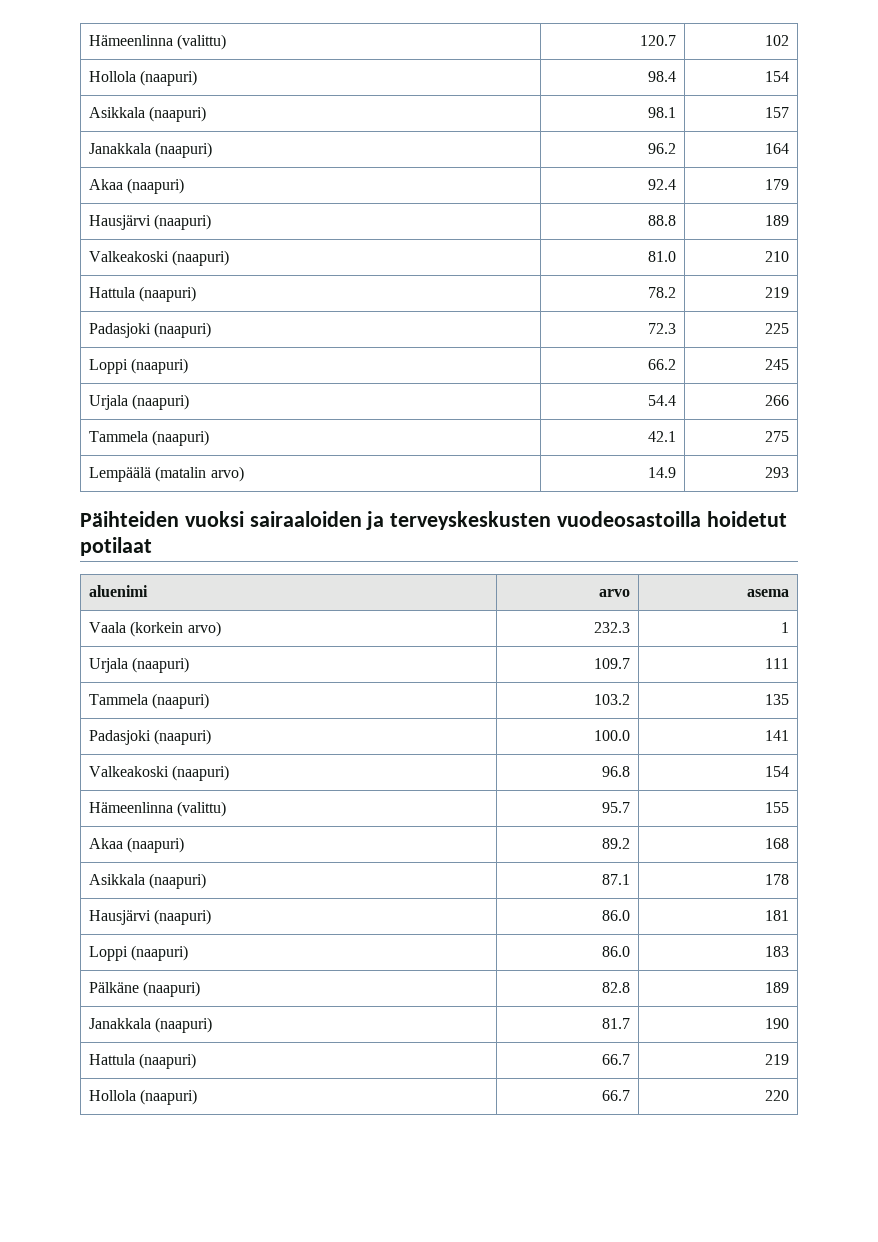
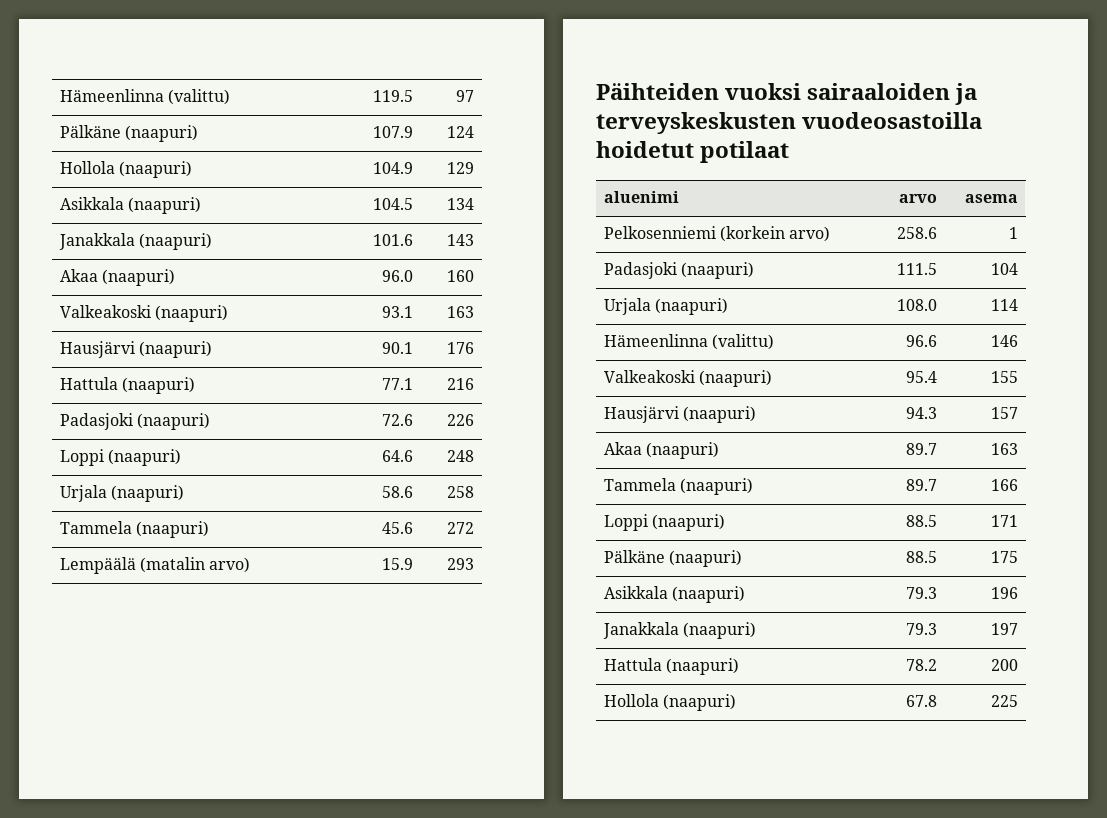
[89,34,227,50] [639,35,676,46] [764,35,789,46] [89,70,198,86] [647,71,676,82] [764,71,789,82] [89,106,207,122] [647,107,676,118] [764,107,789,118] [89,142,213,158] [647,143,676,154] [764,143,789,154] [89,178,185,194] [647,179,676,190] [764,179,789,190] [89,214,212,230] [647,215,676,226] [764,215,789,226] [89,250,230,266] [647,251,676,262] [764,251,789,262] [89,286,197,302] [647,287,676,298] [764,287,789,298] [89,322,212,338] [647,323,676,334] [764,323,789,334] [89,358,189,374] [647,359,676,370] [764,359,789,370] [89,394,190,410] [647,395,676,406] [764,395,789,406] [89,430,210,446] [647,431,676,442] [764,431,789,442] Hämeenlinna (valittu) | 120.7 | 102 // Hollola (naapuri) | 98.4 | 154 // Asikkala (naapuri) | 98.1 | 157 // Janakkala (naapuri) | 96.2 | 164 // Akaa (naapuri) | 92.4 | 179 // Hausjärvi (naapuri) | 88.8 | 189 // Valkeakoski (naapuri) | 81.0 | 210 // Hattula (naapuri) | 78.2 | 219 // Padasjoki (naapuri) | 72.3 | 225 // Loppi (naapuri) | 66.2 | 245 // Urjala (naapuri) | 54.4 | 266 // Tammela (naapuri) | 42.1 | 275 -> [59,89,231,105] [373,90,414,102] [456,90,475,102] [59,125,199,142] [373,126,414,138] [447,126,475,138] [59,161,193,178] [373,162,414,174] [447,162,475,174] [59,197,202,214] [373,198,414,210] [447,198,475,210] [58,233,213,250] [373,234,414,246] [447,234,475,246] [59,269,176,286] [382,270,414,282] [447,270,475,282] [59,305,229,322] [382,306,414,318] [447,306,475,318] [59,341,213,358] [382,342,414,354] [447,342,475,354] [59,377,196,394] [382,378,414,390] [447,378,475,390] [59,413,211,430] [382,414,414,426] [447,414,475,426] [59,449,182,466] [382,450,414,462] [447,450,475,462] [59,485,185,502] [382,486,414,498] [447,486,475,498] [59,521,210,538] [382,522,414,534] [447,522,475,534] Hämeenlinna (valittu) | 119.5 | 97 // Pälkäne (naapuri) | 107.9 | 124 // Hollola (naapuri) | 104.9 | 129 // Asikkala (naapuri) | 104.5 | 134 // Janakkala (naapuri) | 101.6 | 143 // Akaa (naapuri) | 96.0 | 160 // Valkeakoski (naapuri) | 93.1 | 163 // Hausjärvi (naapuri) | 90.1 | 176 // Hattula (naapuri) | 77.1 | 216 // Padasjoki (naapuri) | 72.6 | 226 // Loppi (naapuri) | 64.6 | 248 // Urjala (naapuri) | 58.6 | 258 // Tammela (naapuri) | 45.6 | 272
[647,467,676,478] 14.9 -> [382,558,414,570] 15.9
[89,622,127,633] Vaala -> [603,226,716,239] Pelkosenniemi
[593,622,630,633] 232.3 -> [897,227,938,239] 258.6
[89,657,190,673] [593,658,630,669] [764,658,789,669] [89,693,210,709] [593,694,630,705] [764,694,789,705] [89,729,212,745] [593,730,630,741] [764,730,789,741] [89,765,230,781] [601,766,630,777] [764,766,789,777] [89,801,227,817] [601,802,630,813] [764,802,789,813] [89,837,185,853] [601,838,630,849] [764,838,789,849] [89,873,207,889] [601,874,630,885] [764,874,789,885] [89,909,212,925] [601,910,630,921] [764,910,789,921] [89,945,189,961] [601,946,630,957] [764,946,789,957] [89,981,201,997] [601,982,630,993] [764,982,789,993] [89,1017,213,1033] [601,1018,630,1029] [764,1018,789,1029] [89,1053,197,1069] [601,1054,630,1065] [764,1054,789,1065] [89,1089,198,1105] [601,1090,630,1101] [764,1090,789,1101] Urjala (naapuri) | 109.7 | 111 // Tammela (naapuri) | 103.2 | 135 // Padasjoki (naapuri) | 100.0 | 141 // Valkeakoski (naapuri) | 96.8 | 154 // Hämeenlinna (valittu) | 95.7 | 155 // Akaa (naapuri) | 89.2 | 168 // Asikkala (naapuri) | 87.1 | 178 // Hausjärvi (naapuri) | 86.0 | 181 // Loppi (naapuri) | 86.0 | 183 // Pälkäne (naapuri) | 82.8 | 189 // Janakkala (naapuri) | 81.7 | 190 // Hattula (naapuri) | 66.7 | 219 // Hollola (naapuri) | 66.7 | 220 -> [603,262,755,279] [897,263,938,275] [991,263,1019,275] [603,298,729,315] [897,299,938,311] [991,299,1019,311] [603,334,775,350] [906,335,938,347] [991,335,1019,347] [603,370,773,387] [906,371,938,383] [991,371,1019,383] [603,406,757,423] [906,407,938,419] [991,407,1019,419] [603,442,720,459] [906,443,938,455] [991,443,1019,455] [603,478,754,495] [906,479,938,491] [991,479,1019,491] [603,514,726,531] [906,515,938,527] [991,515,1019,527] [603,550,743,567] [906,551,938,563] [991,551,1019,563] [603,586,746,603] [906,587,938,599] [991,587,1019,599] [602,622,757,639] [906,623,938,635] [991,623,1019,635] [603,658,740,675] [906,659,938,671] [991,659,1019,671] [603,694,737,711] [906,695,938,707] [991,695,1019,707] Padasjoki (naapuri) | 111.5 | 104 // Urjala (naapuri) | 108.0 | 114 // Hämeenlinna (valittu) | 96.6 | 146 // Valkeakoski (naapuri) | 95.4 | 155 // Hausjärvi (naapuri) | 94.3 | 157 // Akaa (naapuri) | 89.7 | 163 // Tammela (naapuri) | 89.7 | 166 // Loppi (naapuri) | 88.5 | 171 // Pälkäne (naapuri) | 88.5 | 175 // Asikkala (naapuri) | 79.3 | 196 // Janakkala (naapuri) | 79.3 | 197 // Hattula (naapuri) | 78.2 | 200 // Hollola (naapuri) | 67.8 | 225

